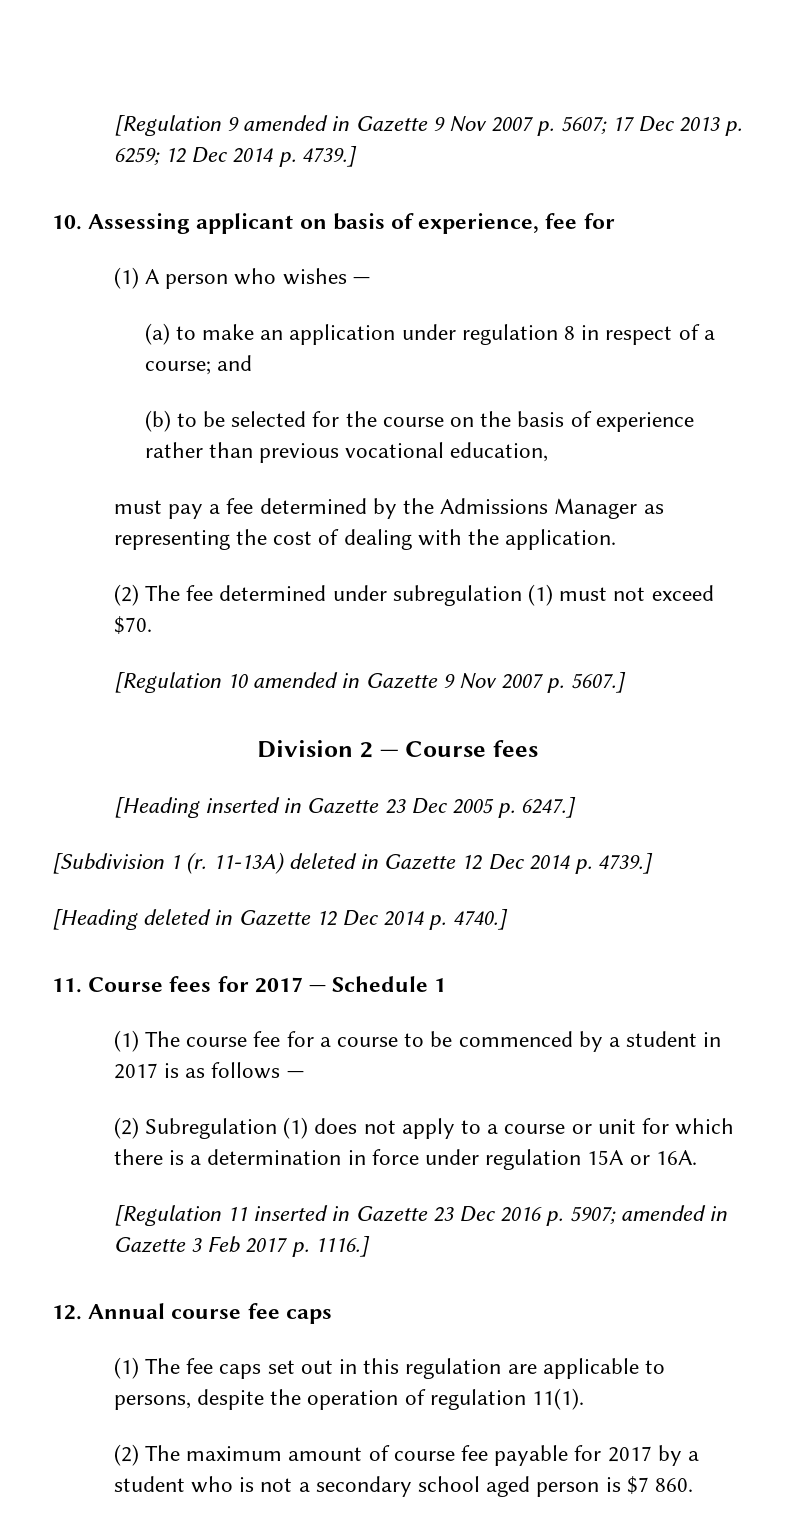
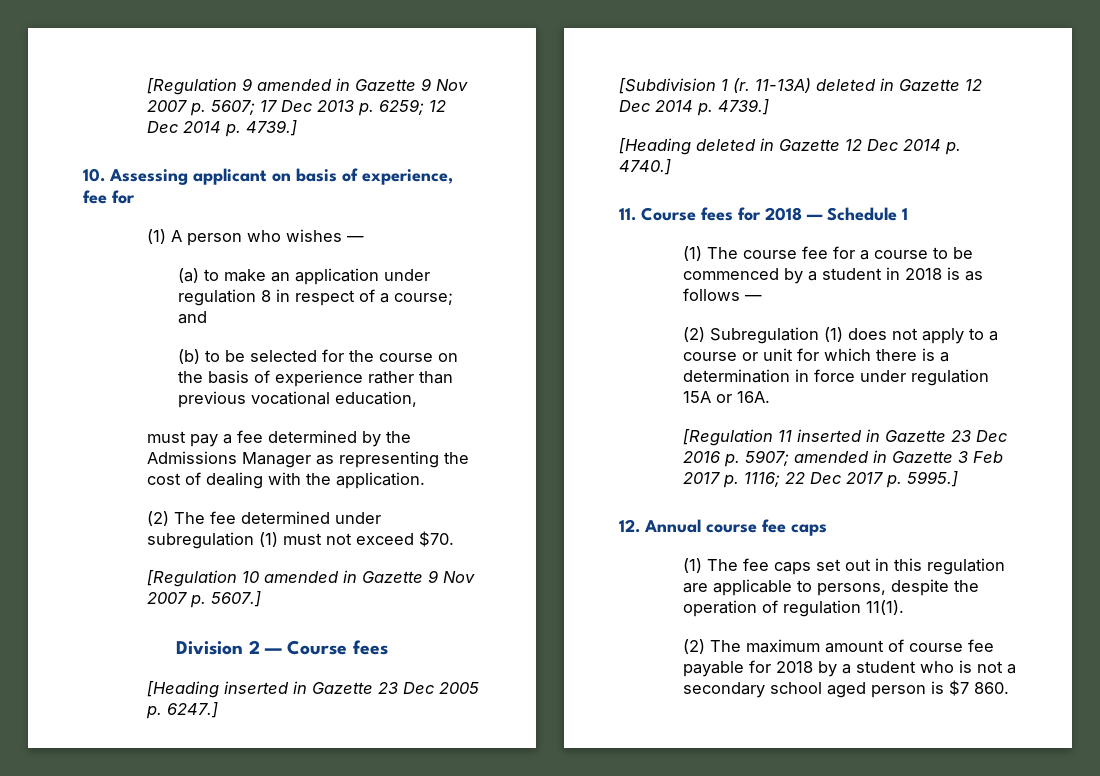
[254,977,303,993] 2017 -> [765,207,802,221] 2018
[113,1063,158,1079] 2017 -> [904,268,942,280] 2018
[314,1236,370,1257] 1116.] -> [743,471,958,488] 1116; 22 Dec 2017 p. 5995.]
[607,1446,652,1462] 2017 -> [775,661,813,673] 2018

